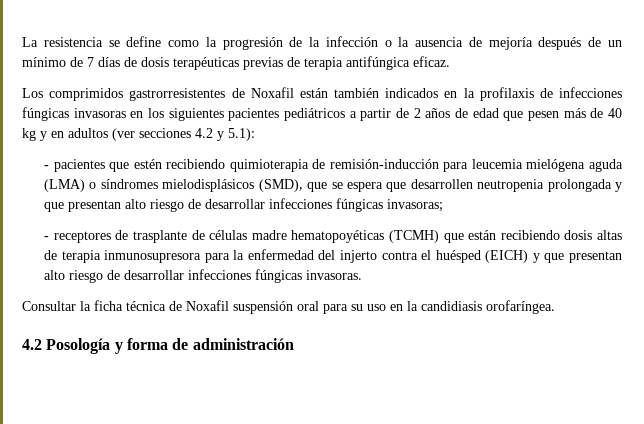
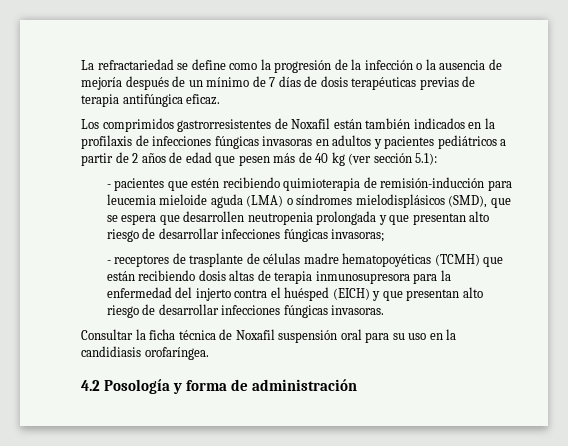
[43,37,103,47] resistencia -> [97,59,174,70] refractariedad
[148,108,224,121] los siguientes -> [332,135,382,149] adultos y
[40,128,224,141] y en adultos (ver secciones 4.2 y -> [348,153,412,165] (ver sección
[526,159,586,172] mielógena -> [159,194,208,205] mieloide

